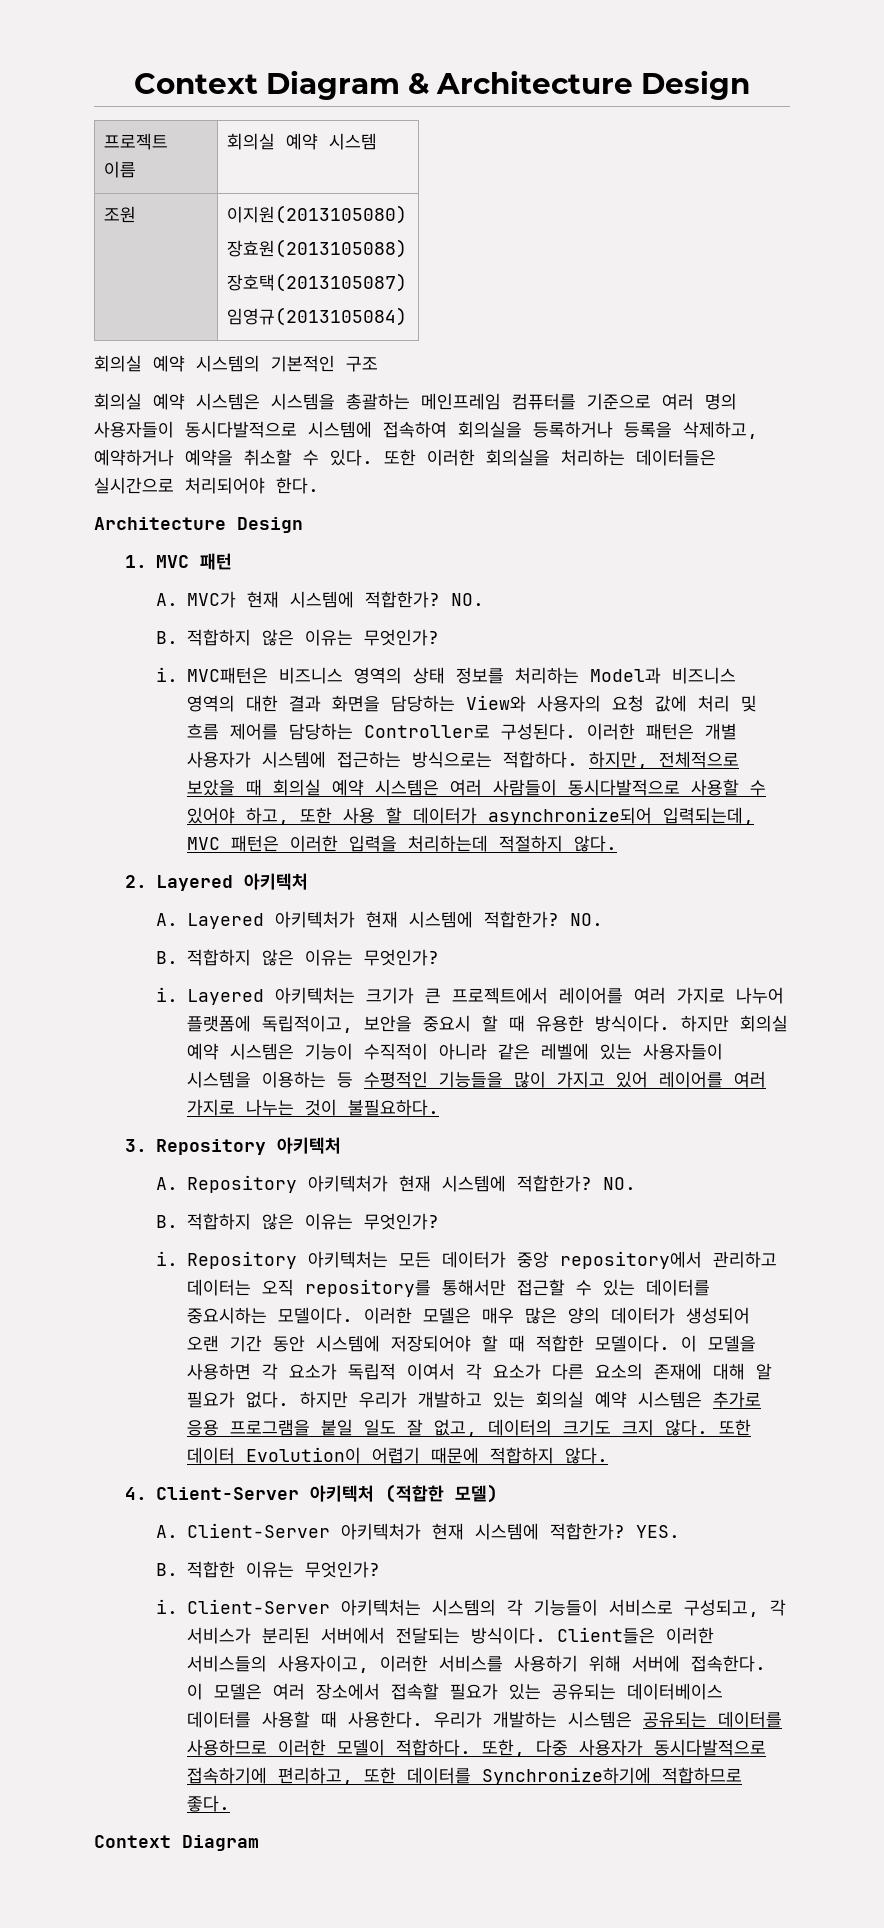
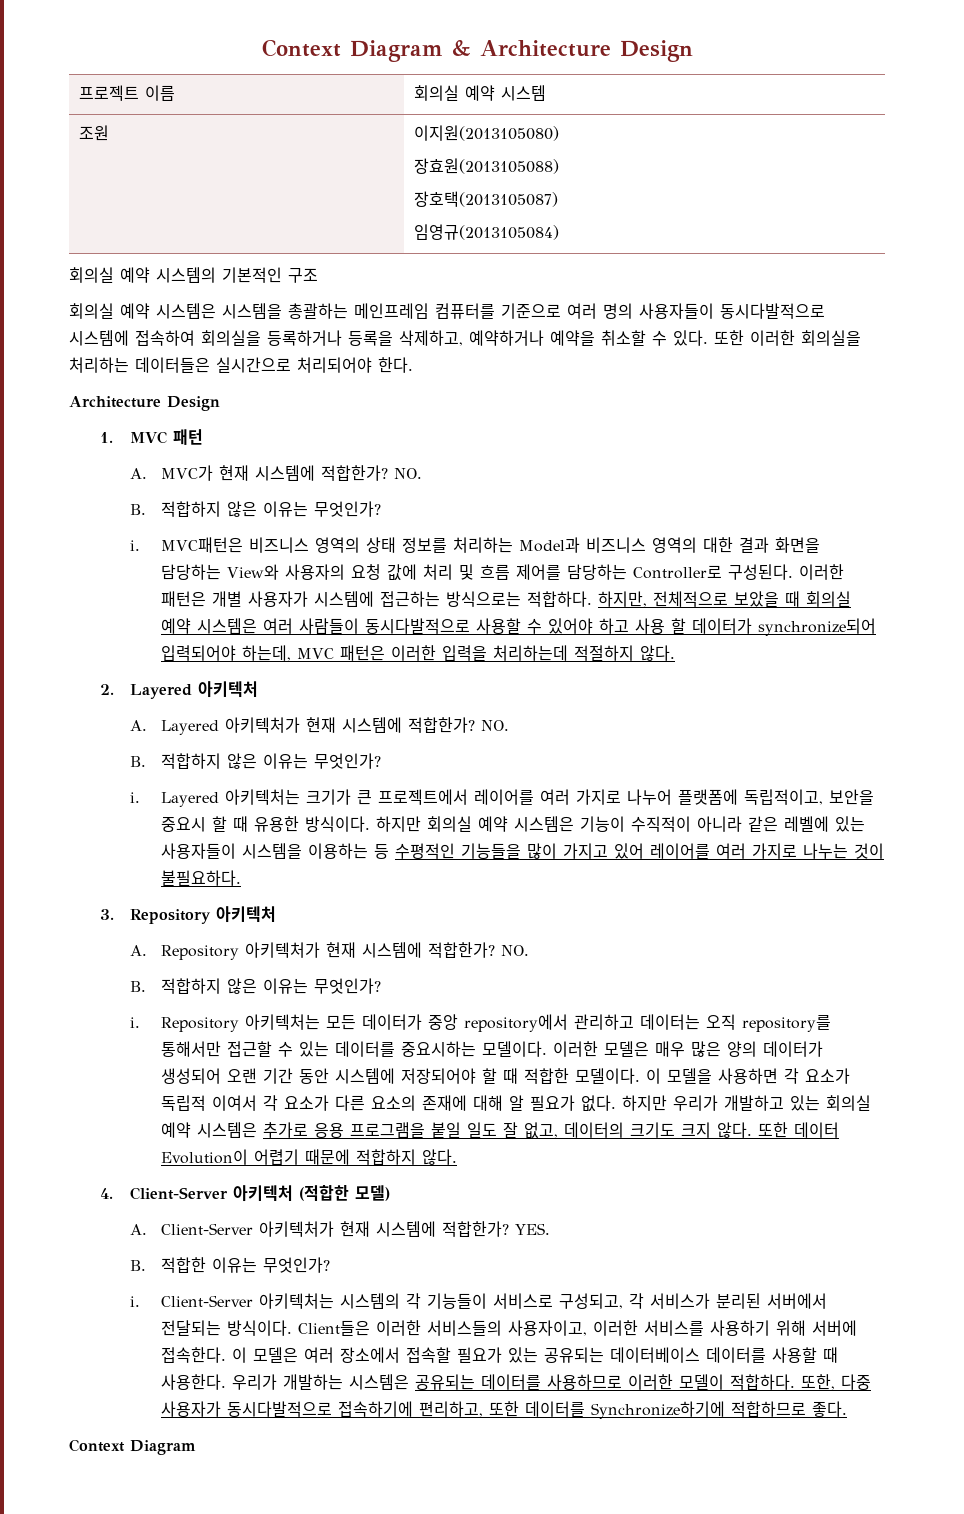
[245,807,332,825] 하고, 또한 -> [599,618,630,634] 하고
[487,807,754,825] asynchronize되어 입력되는데, -> [758,618,877,636] [161,645,292,661] synchronize되어 입력되어야 하는데,

